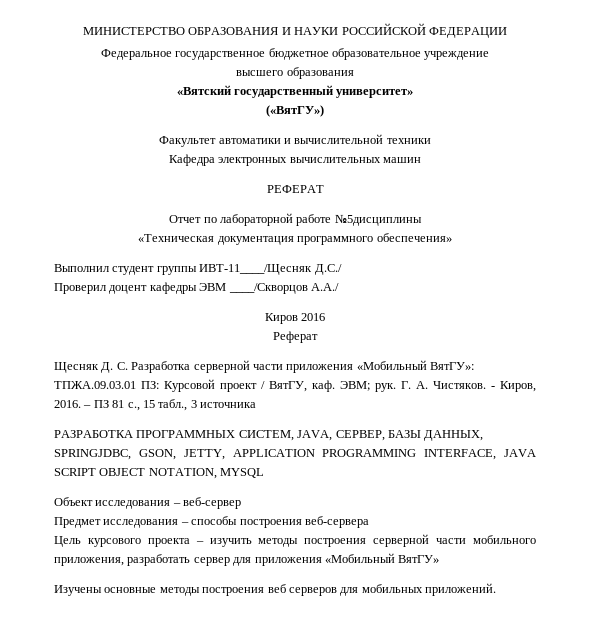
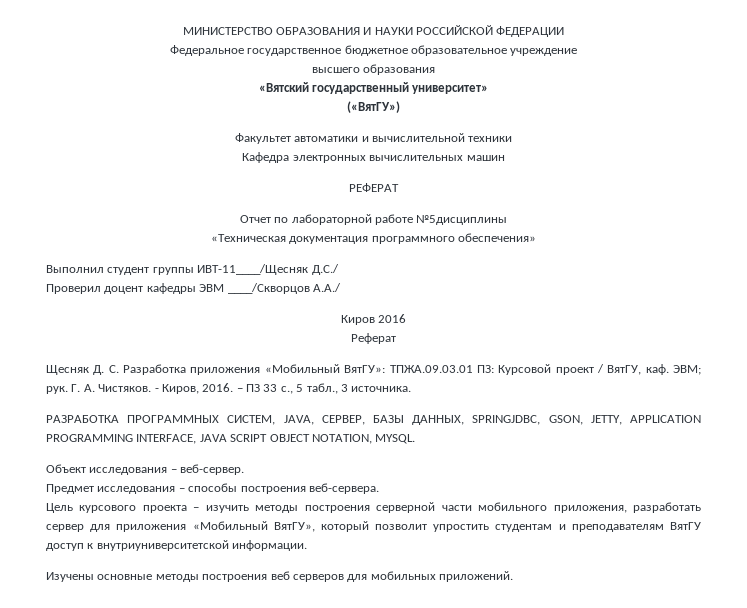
[193,360,283,373] серверной части -> (187, 369) none
[112,400,155,411] 81 с., 15 -> [263,384,304,394] 33 с., 5
[200,402,256,408] источника -> [351,386,412,392] источника.
[220,468,265,478] MYSQL -> [375,434,416,444] MYSQL.
[183,497,242,509] веб-сервер -> [180,464,245,475] веб-сервер.
[304,516,369,528] веб-сервера -> [308,483,379,494] веб-сервера.
[398,555,440,563] ВятГУ» -> [273,521,701,532] [46,540,308,551] ВятГУ», который позволит упростить студентам и преподавателям ВятГУ доступ к внутриуниверситетской информации.

